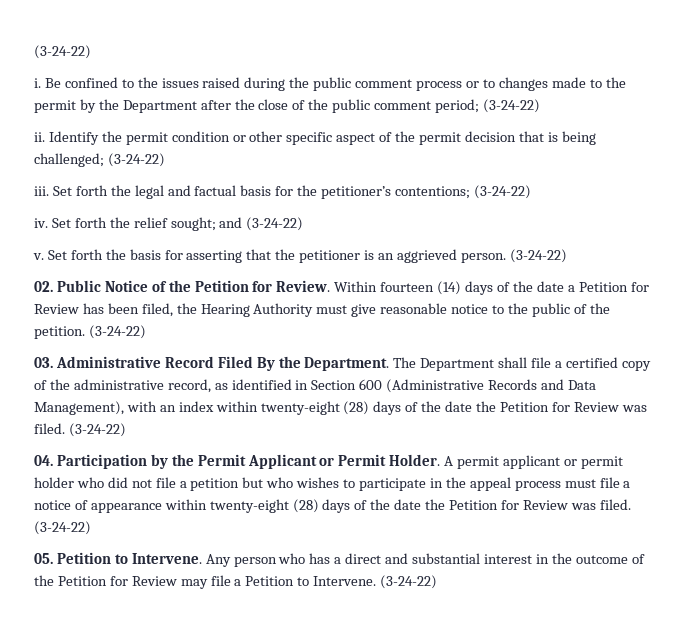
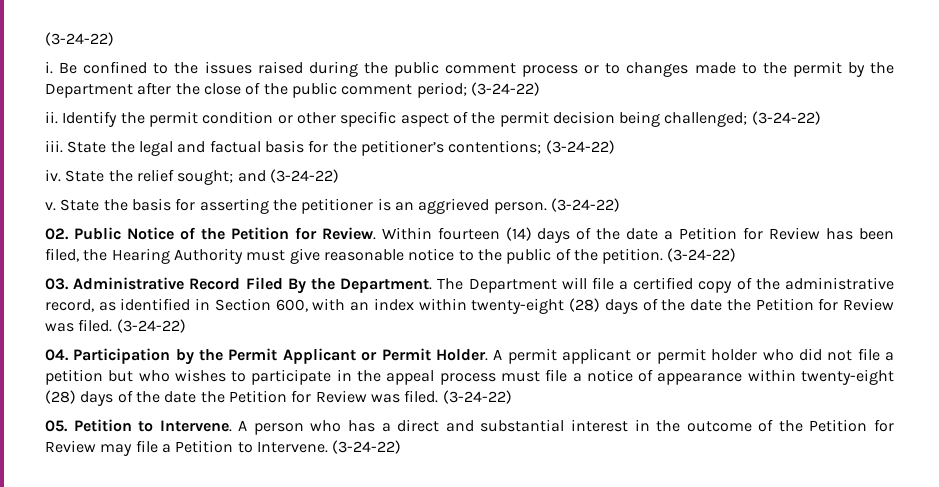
[518,131,558,142] that is -> (615, 117) none
[52,185,108,196] Set forth -> [67,141,107,153] State
[51,217,107,228] Set forth -> [65,170,105,182] State
[47,249,103,260] Set forth -> [60,199,100,211] State
[246,249,272,260] that -> (269, 206) none
[498,357,528,368] shall -> [561,277,587,289] will
[359,379,596,393] [34,401,124,415] 600 (Administrative Records and Data Management), -> [275,299,308,312] 600,
[205,554,231,567] Any -> [238,420,248,431] A

